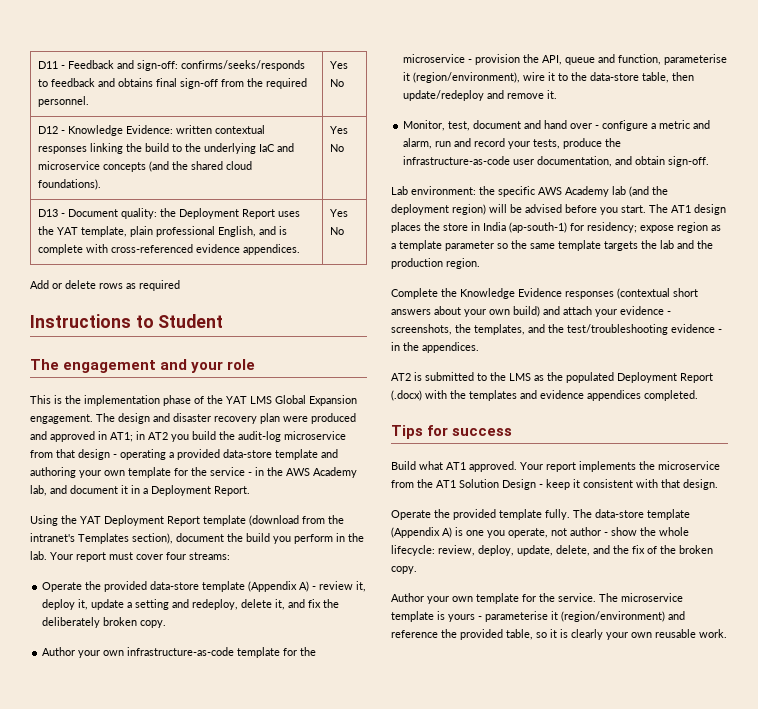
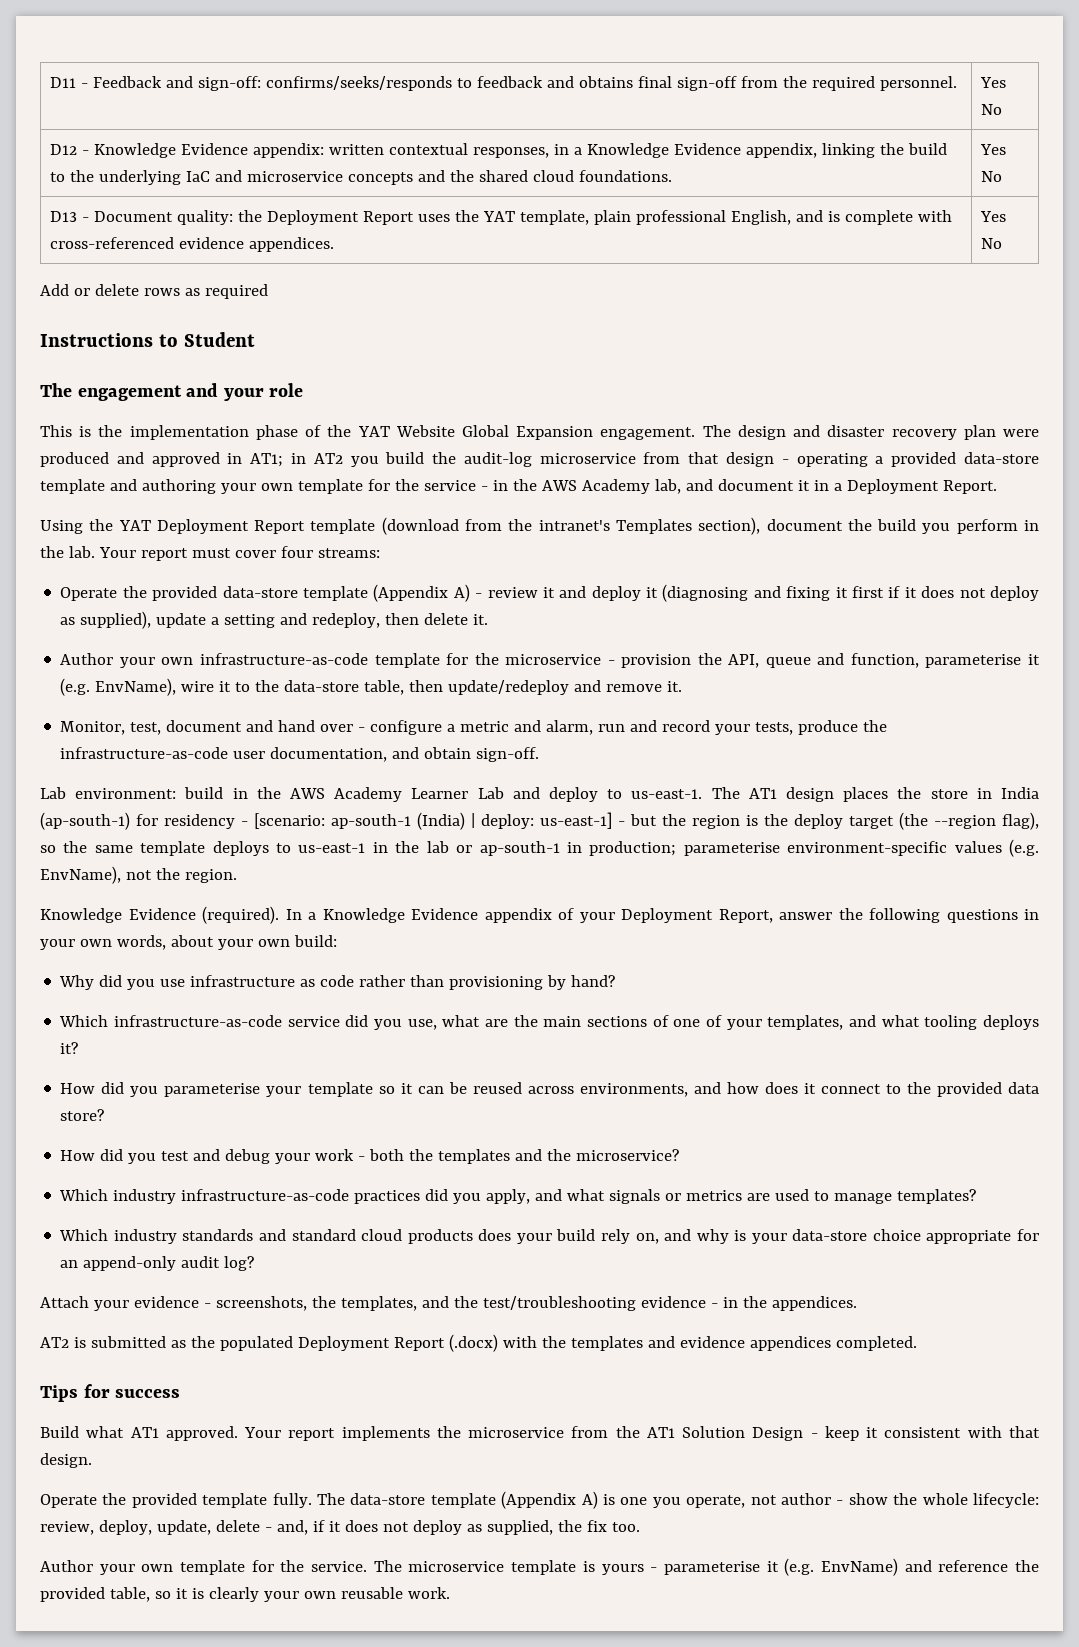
[125,125,265,134] [37,146,87,154] Evidence: written contextual responses -> [180,143,817,158] Evidence appendix: written contextual responses, in a Knowledge Evidence appendix,
[148,161,169,172] (and -> [417,170,445,182] and
[37,179,101,190] foundations). -> [578,170,672,182] foundations.
[250,396,272,404] LMS -> [395,425,455,437] Website
[356,581,367,592] [42,599,89,610] it, deploy it, -> [542,584,1039,602] [60,611,152,629] it and deploy it (diagnosing and fixing it first if it does not deploy as supplied),
[241,599,340,610] [42,617,167,628] delete it, and fix the deliberately broken copy. -> [385,613,489,625] then delete it.
[413,72,521,83] (region/environment), -> [60,678,177,696] (e.g. EnvName),
[479,186,668,197] [391,204,646,215] the specific AWS Academy lab (and the deployment region) will be advised before you start. -> [184,787,703,802] build in the AWS Academy Learner Lab and deploy to us-east-1.
[587,222,721,233] [391,240,713,251] [391,258,480,269] [391,288,698,299] [391,306,592,317] residency; expose region as a template parameter so the same template targets the lab and the production region. // Complete the Knowledge Evidence responses (contextual short answers about your own build) and attach -> [164,812,1039,830] [40,839,1039,857] [40,866,237,884] [40,906,1039,924] [40,935,337,950] [59,975,616,990] [59,1015,1039,1030] [60,1042,79,1054] [60,1082,1039,1097] [60,1109,105,1121] [60,1149,680,1164] [59,1189,977,1204] [59,1229,1040,1244] [60,1256,255,1271] [40,1296,89,1308] residency - [scenario: ap-south-1 (India) | deploy: us-east-1] - but the region is the deploy target (the --region flag), so the same template deploys to us-east-1 in the lab or ap-south-1 in production; parameterise environment-specific values (e.g. EnvName), not the region. // Knowledge Evidence (required). In a Knowledge Evidence appendix of your Deployment Report, answer the following questions in your own words, about your own build: // Why did you use infrastructure as code rather than provisioning by hand? // Which infrastructure-as-code service did you use, what are the main sections of one of your templates, and what tooling deploys it? // How did you parameterise your template so it can be reused across environments, and how does it connect to the provided data store? // How did you test and debug your work - both the templates and the microservice? // Which industry infrastructure-as-code practices did you apply, and what signals or metrics are used to manage templates? // Which industry standards and standard cloud products does your build rely on, and why is your data-store choice appropriate for an append-only audit log? // Attach
[477,372,531,381] to the LMS -> (166, 1342) none
[556,545,713,556] [391,566,417,574] delete, and the fix of the broken copy. -> [215,1520,640,1535] delete - and, if it does not deploy as supplied, the fix too.
[561,611,665,622] (region/environment) -> [784,1558,898,1576] (e.g. EnvName)

